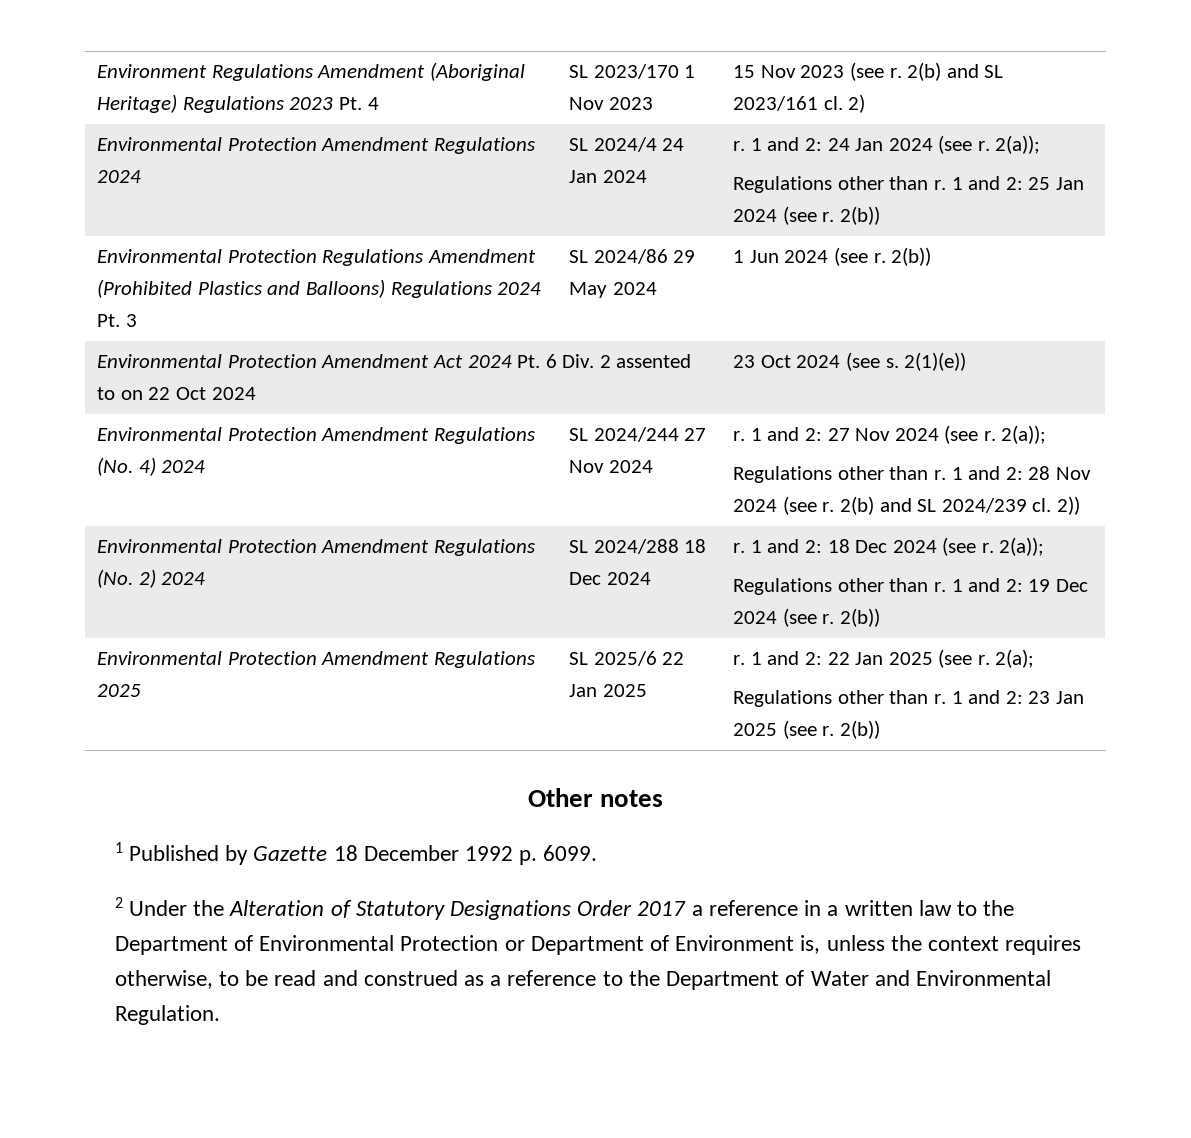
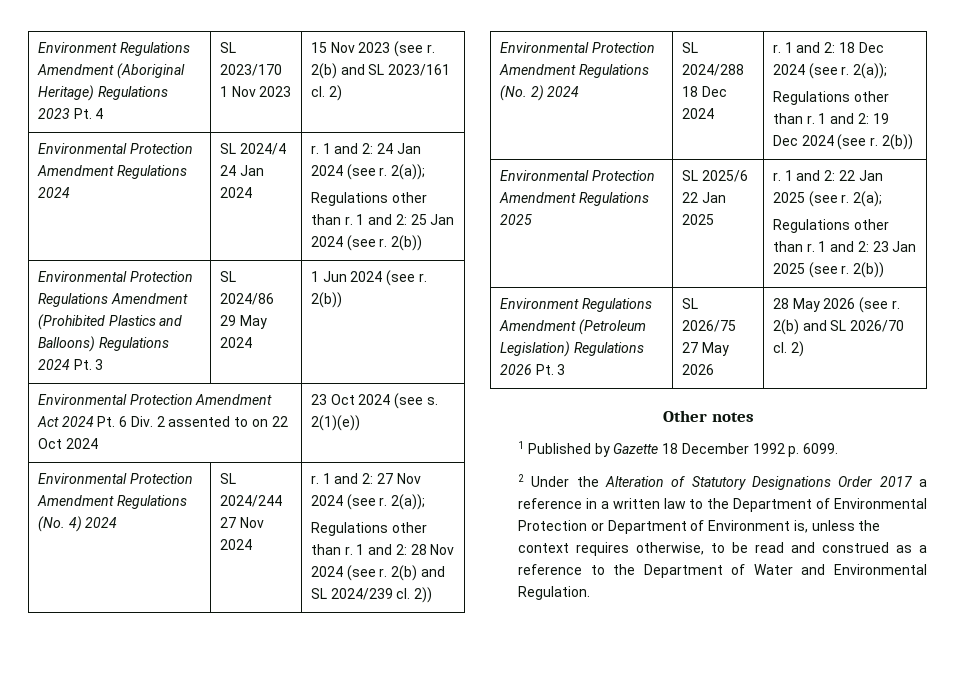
(880, 729) none -> [499,298,652,312] [498,319,646,335] [499,341,644,357] [499,364,566,375] [681,298,698,309] [681,320,736,332] [681,342,729,356] [681,364,714,375] [772,297,900,313] [772,319,905,335] [772,341,804,357] // Environment Regulations Amendment (Petroleum Legislation) Regulations 2026 Pt. 3 | SL 2026/75 27 May 2026 | 28 May 2026 (see r. 2(b) and SL 2026/70 cl. 2)

